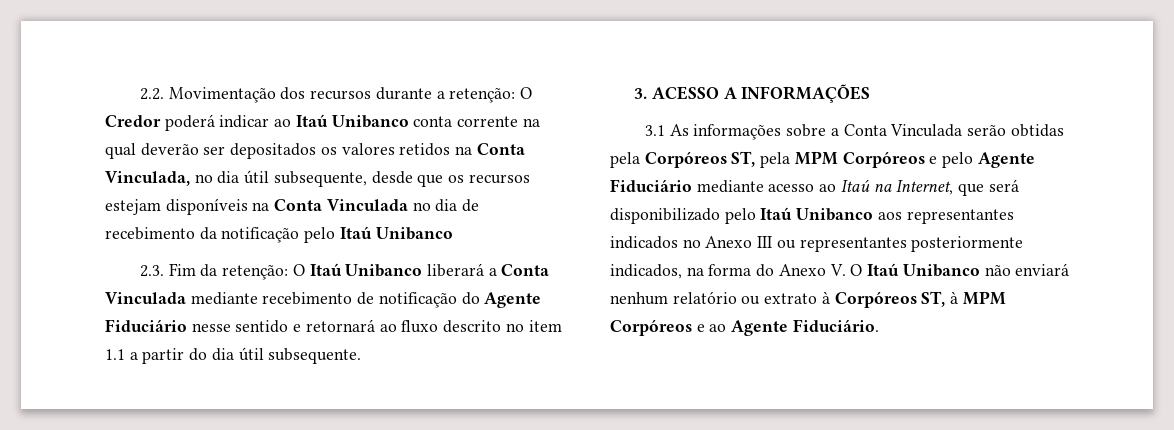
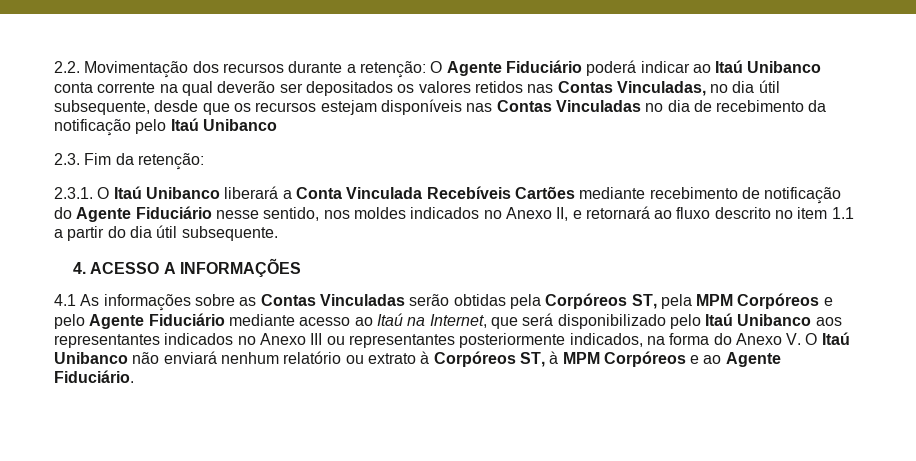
[105,115,161,127] Credor -> [446,60,582,76] Agente Fiduciário
[455,143,525,155] [105,171,190,186] na Conta Vinculada, -> [527,81,706,96] nas Contas Vinculadas,
[252,199,408,211] na Conta Vinculada -> [466,100,641,112] nas Contas Vinculadas
(289, 272) none -> [54,187,93,199] // 2.3.1.
(186, 298) none -> [426,186,575,199] Recebíveis Cartões
[235,320,289,333] sentido -> [263,207,569,221] sentido, nos moldes indicados no Anexo II,
[634,88,648,99] 3. -> [73,262,87,274] 4.
[644,125,665,136] 3.1 -> [54,294,76,306] 4.1
[830,124,963,137] a Conta Vinculada -> [239,294,405,306] as Contas Vinculadas

